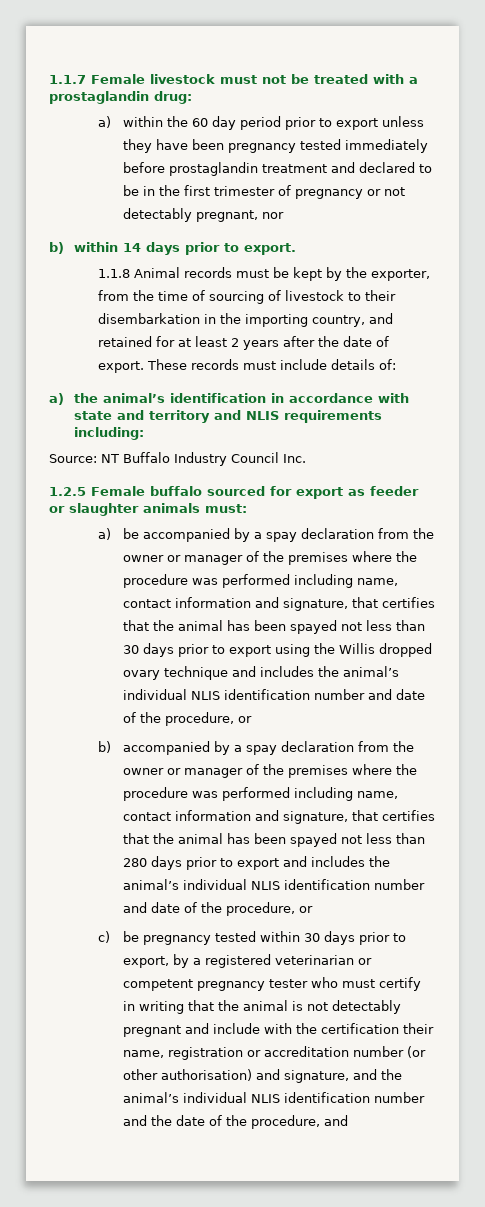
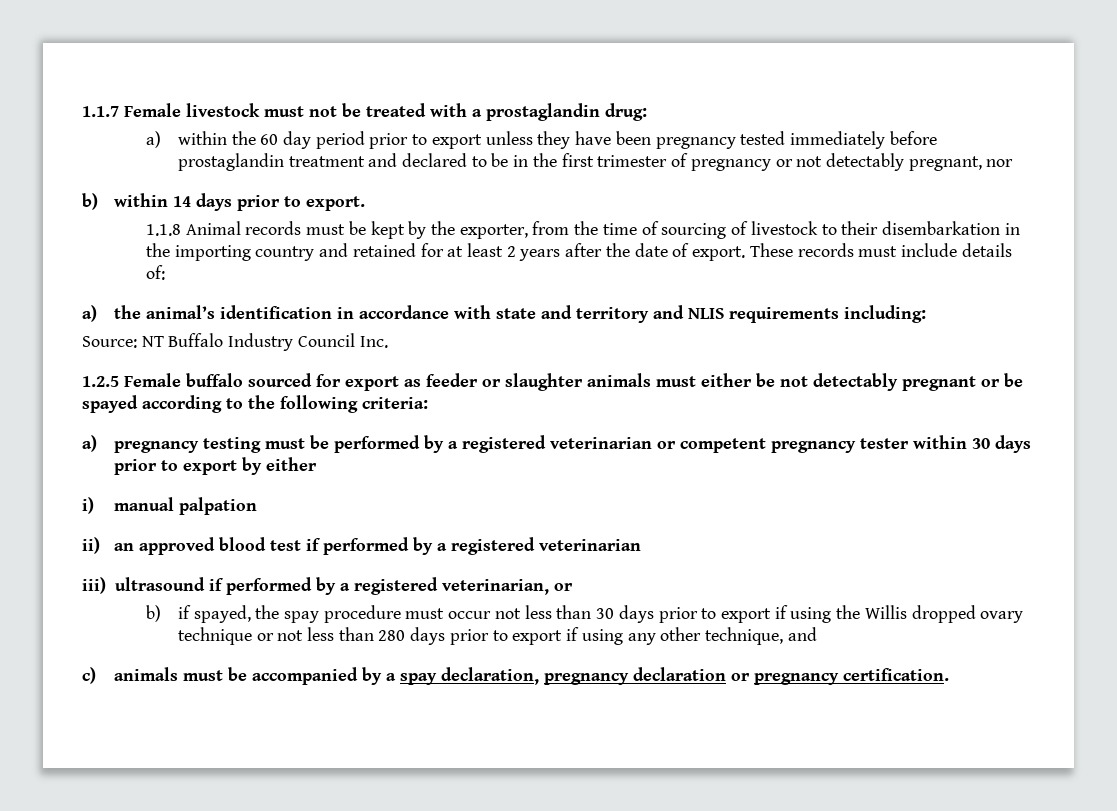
[312,315,366,327] country, -> [255,246,315,261] country
[205,504,247,513] [98,528,434,542] [122,551,417,565] [122,574,398,588] [122,597,435,611] [122,620,337,634] must: // a) be accompanied by a spay declaration from the owner or manager of the premises where the procedure was performed including name, contact information and signature, that certifies that the animal has been spayed -> [656,373,1023,391] [82,395,428,413] [82,435,1031,453] [113,457,317,475] [82,497,257,515] [82,537,641,555] [82,577,573,595] [145,605,492,623] must either be not detectably pregnant or be spayed according to the following criteria: // a) pregnancy testing must be performed by a registered veterinarian or competent pregnancy tester within 30 days prior to export by either // i) manual palpation // ii) an approved blood test if performed by a registered veterinarian // iii) ultrasound if performed by a registered veterinarian, or // b) if spayed, the spay procedure must occur
(271, 651) none -> [774,605,788,619] if
[231,666,399,677] [122,689,425,700] [122,712,252,726] [98,741,414,755] [122,764,417,778] [122,787,398,801] [122,810,435,824] [122,833,337,847] and includes the animal’s individual NLIS identification number and date of the procedure, or // b) accompanied by a spay declaration from the owner or manager of the premises where the procedure was performed including name, contact information and signature, that certifies that the animal has been spayed -> [256,633,274,641] or
[282,856,390,867] [122,879,425,890] [122,902,313,916] [98,931,406,945] [122,954,372,968] [122,977,421,991] [122,1000,401,1014] [122,1023,434,1037] [122,1046,426,1060] [122,1069,402,1083] [122,1092,425,1103] [122,1115,348,1129] and includes the animal’s individual NLIS identification number and date of the procedure, or // c) be pregnancy tested within 30 days prior to export, by a registered veterinarian or competent pregnancy tester who must certify in writing that the animal is not detectably pregnant and include with the certification their name, registration or accreditation number (or other authorisation) and signature, and the animal’s individual NLIS identification number and the date of the procedure, and -> [566,627,817,645] [82,667,949,685] if using any other technique, and // c) animals must be accompanied by a spay declaration, pregnancy declaration or pregnancy certification.

